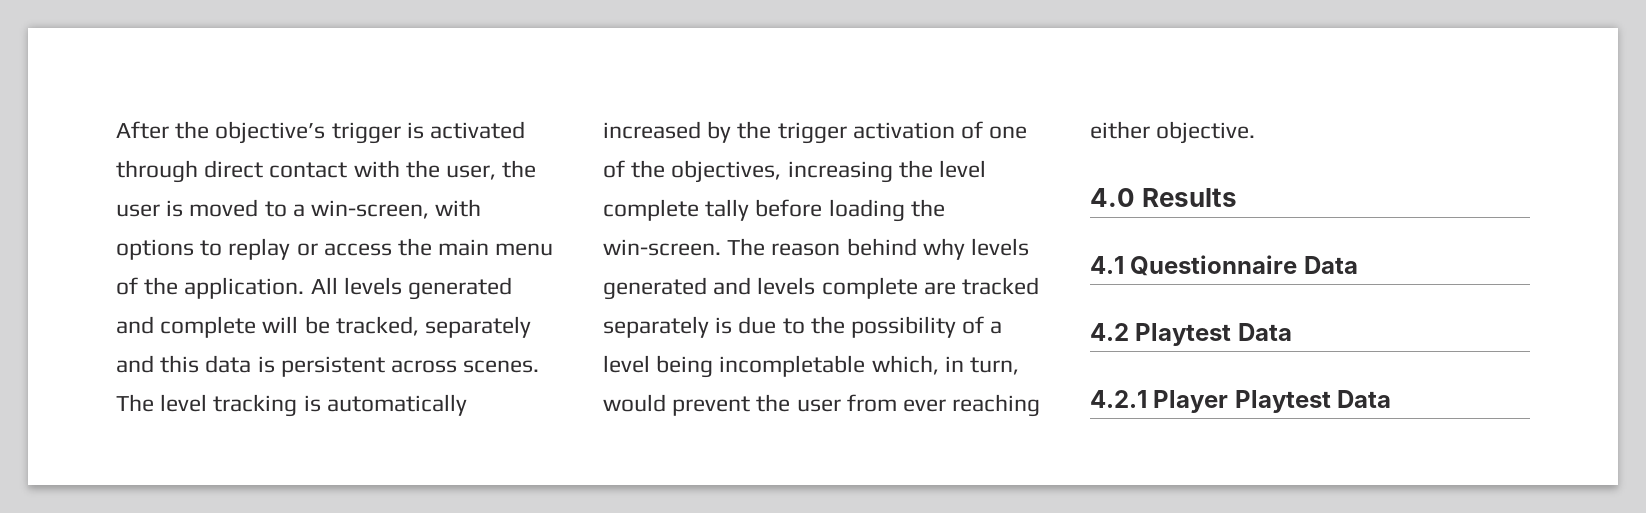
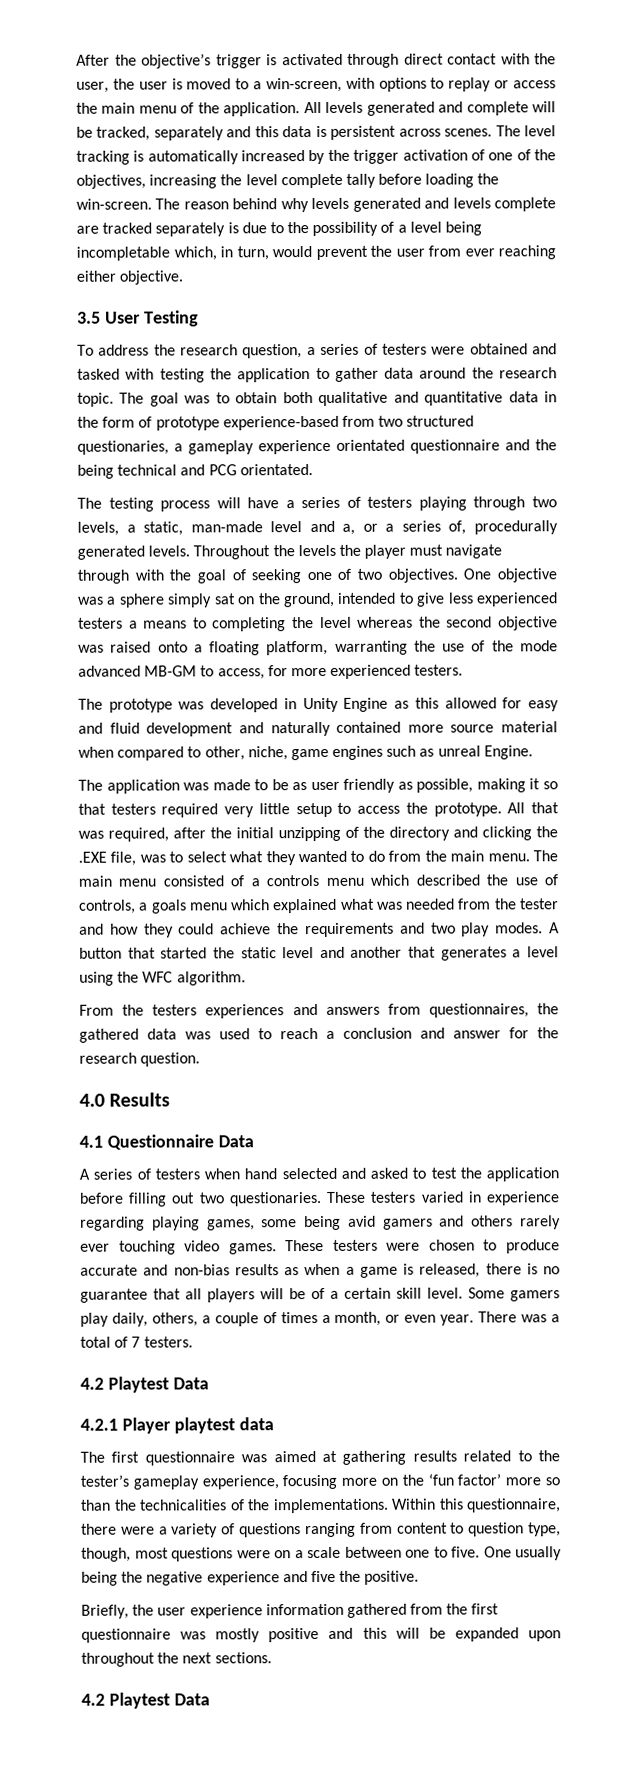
(1256, 132) none -> [77,310,199,327] [77,343,557,359] [77,367,557,383] [77,391,557,407] [77,415,475,431] [77,439,557,455] [77,464,313,479] [77,496,557,512] [77,520,558,536] [77,544,503,560] [77,568,557,584] [78,592,558,608] [78,616,558,632] [78,640,558,656] [78,664,464,680] [78,697,560,713] [78,721,558,737] [78,745,533,761] [78,778,559,794] [78,802,559,818] [78,826,558,842] [78,850,559,866] [78,874,558,887] [79,898,559,914] [79,922,560,938] [79,946,559,961] [79,971,246,986] [79,1003,559,1019] [79,1027,559,1043] [79,1052,201,1067] // 3.5 User Testing // To address the research question, a series of testers were obtained and tasked with testing the application to gather data around the research topic. The goal was to obtain both qualitative and quantitative data in the form of prototype experience-based from two structured questionaries, a gameplay experience orientated questionnaire and the being technical and PCG orientated. // The testing process will have a series of testers playing through two levels, a static, man-made level and a, or a series of, procedurally generated levels. Throughout the levels the player must navigate through with the goal of seeking one of two objectives. One objective was a sphere simply sat on the ground, intended to give less experienced testers a means to completing the level whereas the second objective was raised onto a floating platform, warranting the use of the mode advanced MB-GM to access, for more experienced testers. // The prototype was developed in Unity Engine as this allowed for easy and fluid development and naturally contained more source material when compared to other, niche, game engines such as unreal Engine. // The application was made to be as user friendly as possible, making it so that testers required very little setup to access the prototype. All that was required, after the initial unzipping of the directory and clicking the .EXE file, was to select what they wanted to do from the main menu. The main menu consisted of a controls menu which described the use of controls, a goals menu which explained what was needed from the tester and how they could achieve the requirements and two play modes. A button that started the static level and another that generates a level using the WFC algorithm. // From the testers experiences and answers from questionnaires, the gathered data was used to reach a conclusion and answer for the research question.
(1358, 265) none -> [79,1167,559,1182] [79,1191,560,1207] [80,1215,561,1231] [80,1239,560,1255] [80,1263,560,1278] [80,1287,560,1303] [80,1311,560,1327] [80,1336,193,1348] // A series of testers when hand selected and asked to test the application before filling out two questionaries. These testers varied in experience regarding playing games, some being avid gamers and others rarely ever touching video games. These testers were chosen to produce accurate and non-bias results as when a game is released, there is no guarantee that all players will be of a certain skill level. Some gamers play daily, others, a couple of times a month, or even year. There was a total of 7 testers.
(1229, 401) none -> [173,1417,274,1434] [80,1450,560,1466] [80,1473,560,1490] [81,1498,561,1514] [81,1522,561,1538] [81,1546,562,1562] [81,1570,420,1586] [81,1603,500,1619] [81,1627,561,1643] [81,1652,272,1667] [81,1693,105,1706] playtest data // The first questionnaire was aimed at gathering results related to the tester’s gameplay experience, focusing more on the ‘fun factor’ more so than the technicalities of the implementations. Within this questionnaire, there were a variety of questions ranging from content to question type, though, most questions were on a scale between one to five. One usually being the negative experience and five the positive. // Briefly, the user experience information gathered from the first questionnaire was mostly positive and this will be expanded upon throughout the next sections. // 4.2

